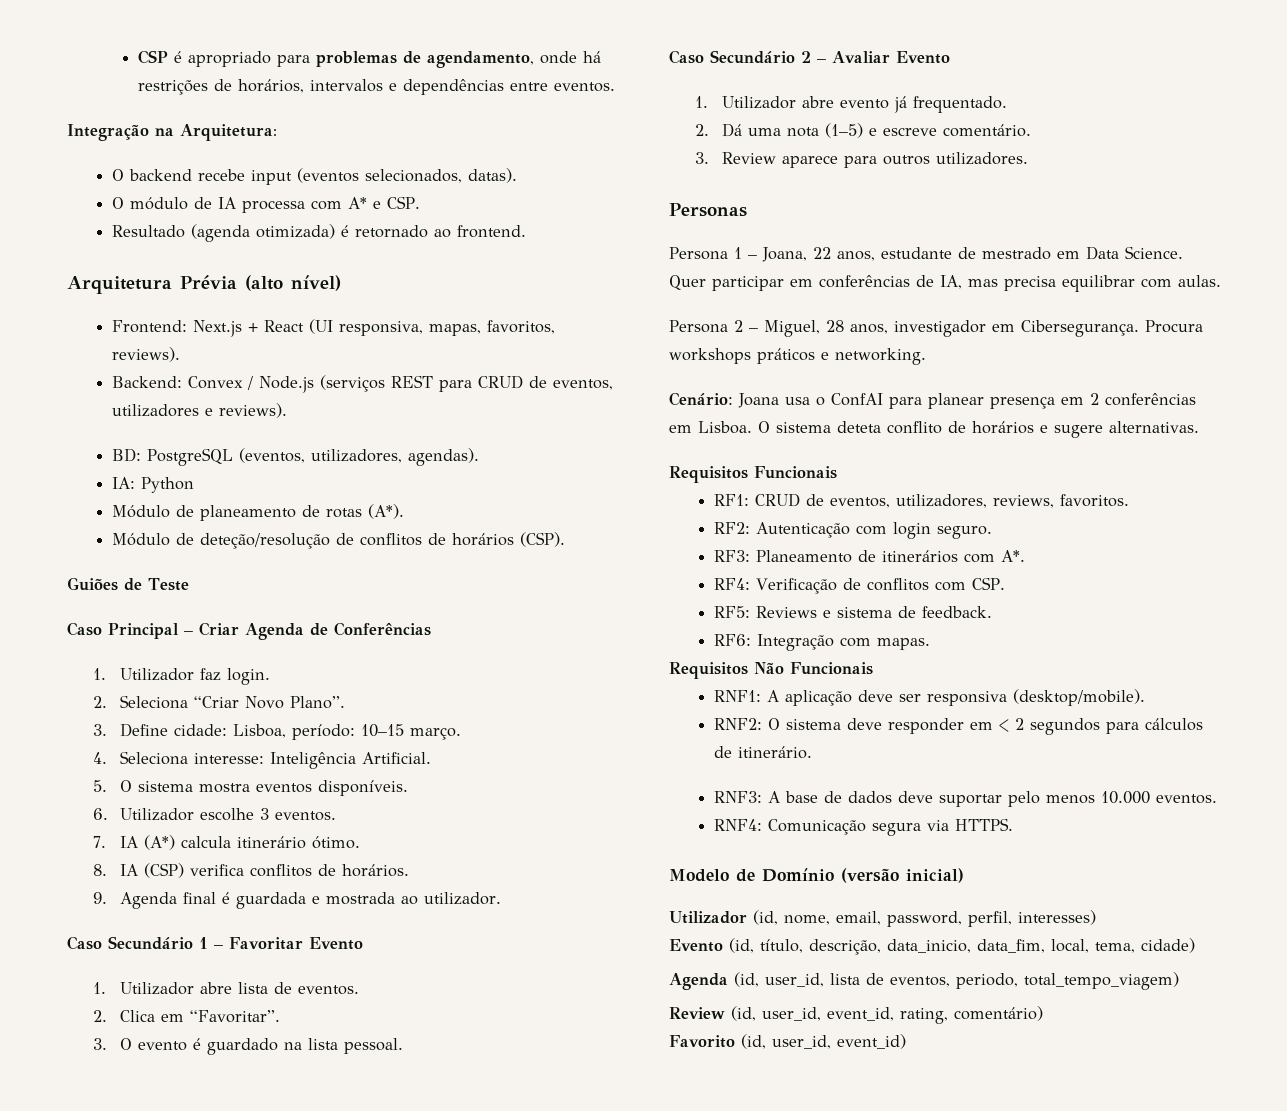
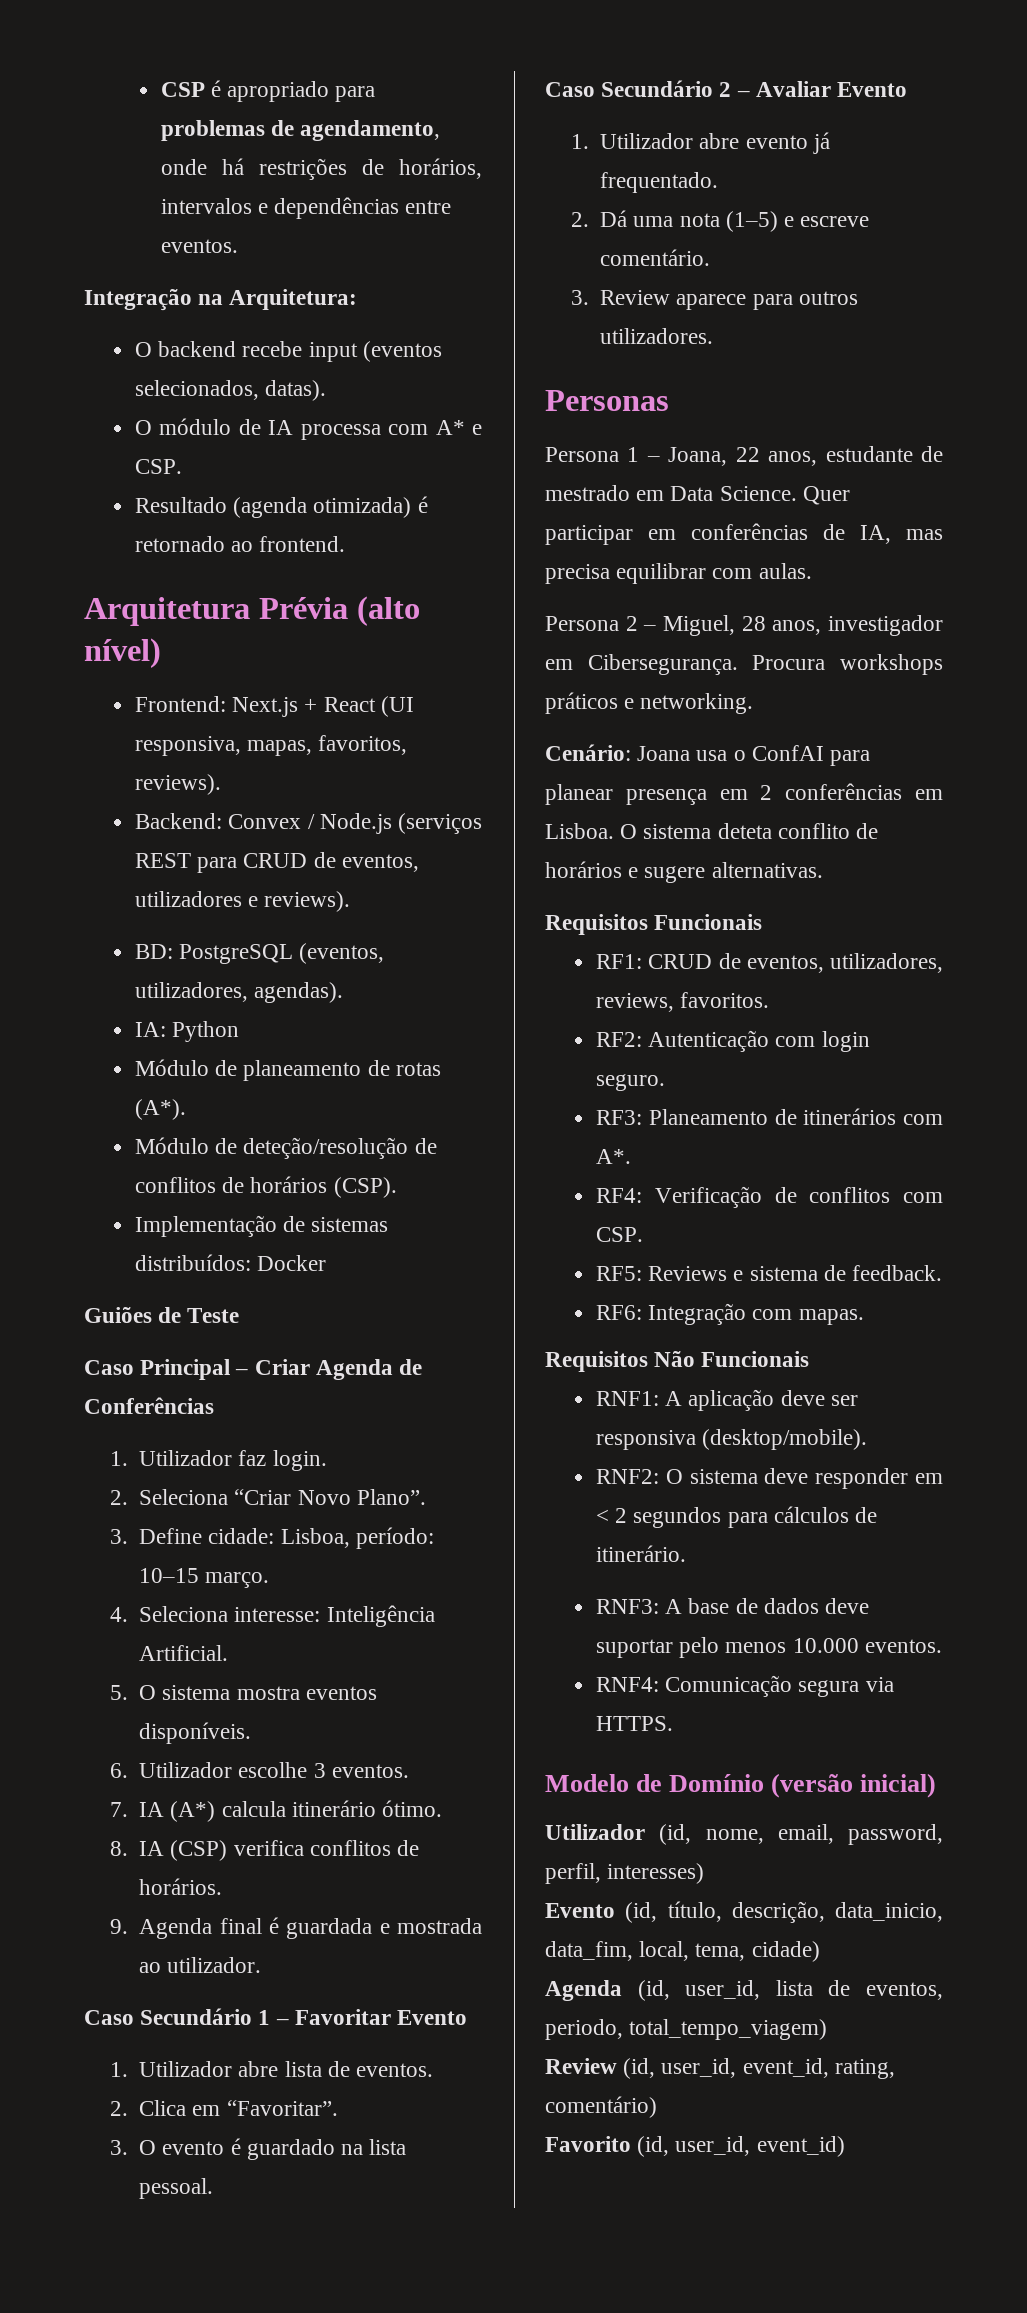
(565, 539) none -> [134,1215,389,1237] [134,1254,327,1271] // Implementação de sistemas distribuídos: Docker

